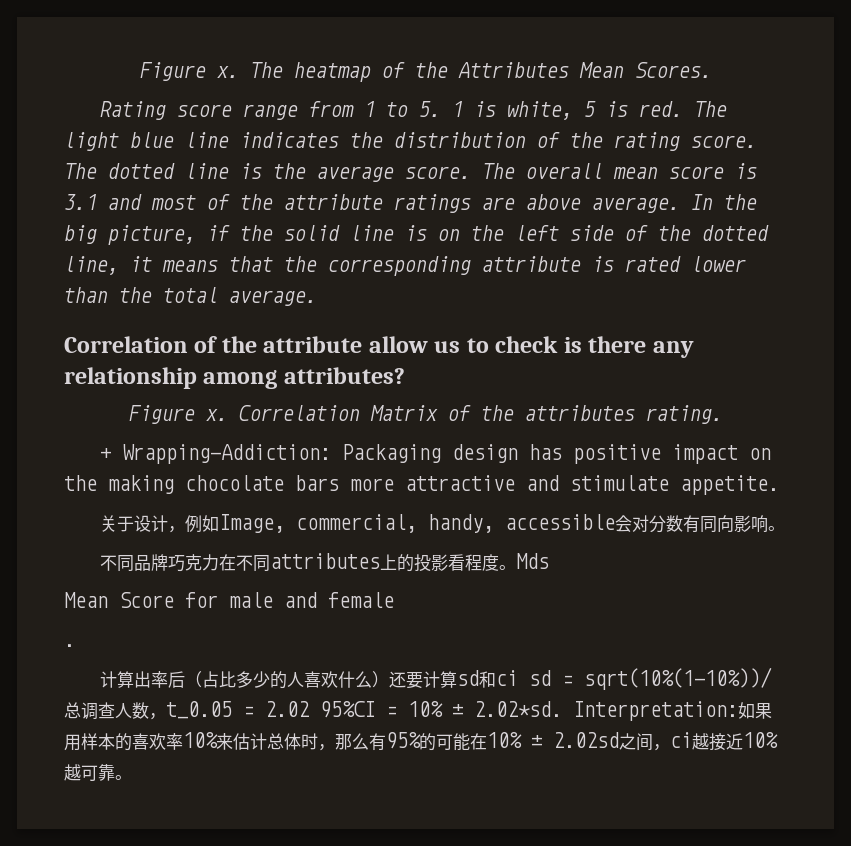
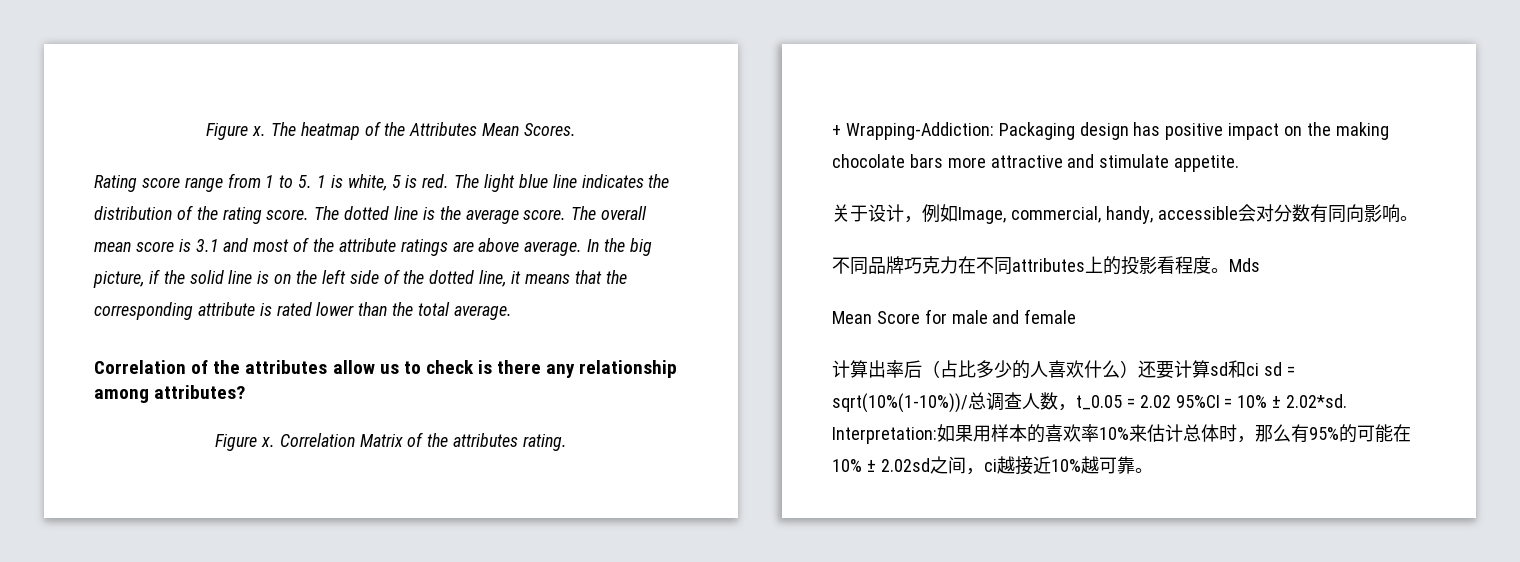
[263,336,363,353] attribute -> [245,360,328,374] attributes
[64,644,75,647] // . -> (1077, 316) none

